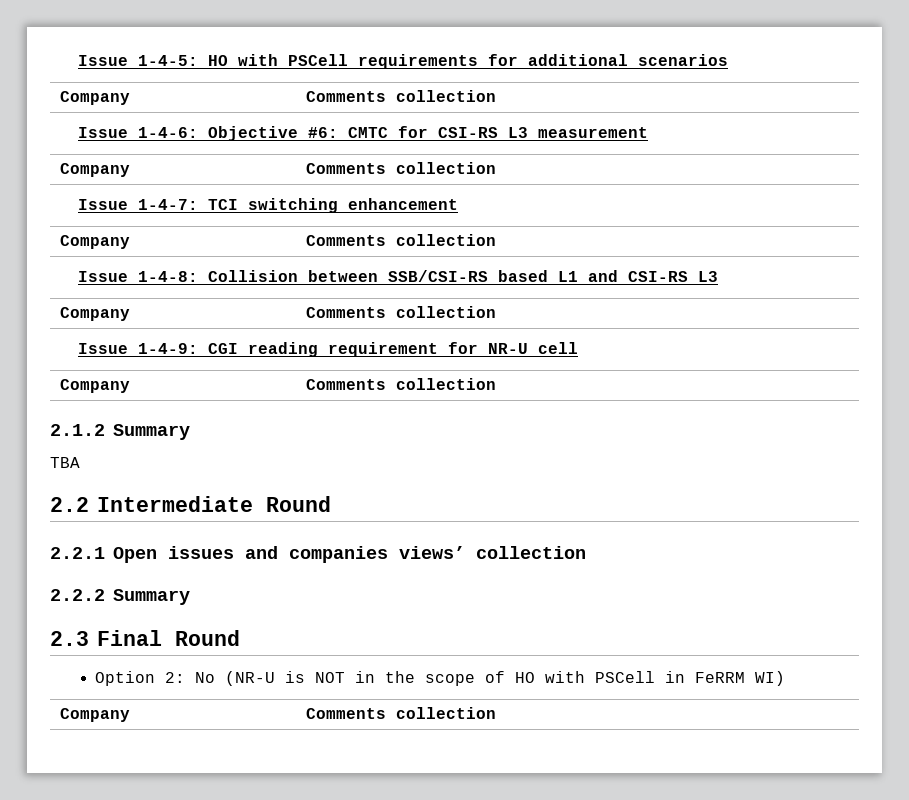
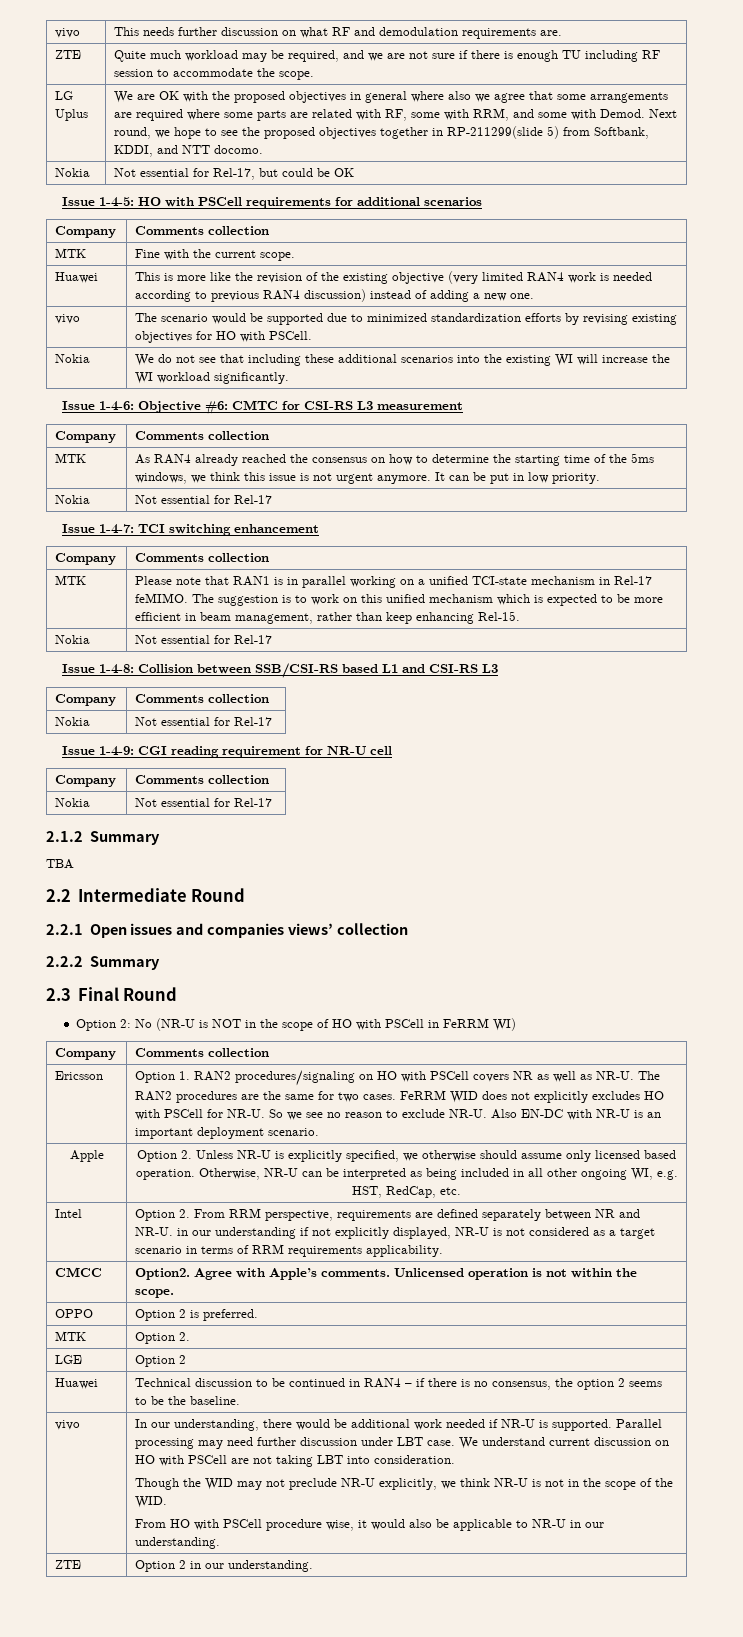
(77, 60) none -> [55,28,81,38] [114,27,563,39] [55,50,82,59] [114,50,661,62] [114,68,315,80] [55,91,74,100] [55,109,89,121] [114,91,669,103] [114,108,678,121] [114,126,650,139] [114,145,264,157] [55,168,91,177] [114,168,355,180] vivo | This needs further discussion on what RF and demodulation requirements are. // ZTE | Quite much workload may be required, and we are not sure if there is enough TU including RF session to accommodate the scope. // LG Uplus | We are OK with the proposed objectives in general where also we agree that some arrangements are required where some parts are related with RF, some with RRM, and some with Demod. Next round, we hope to see the proposed objectives together in RP-211299(slide 5) from Softbank, KDDI, and NTT docomo. // Nokia | Not essential for Rel-17, but could be OK //
(496, 96) none -> [55,248,87,258] [135,249,296,261] [55,272,99,283] [135,271,653,284] [135,289,535,302] [55,314,81,324] [135,313,678,325] [135,331,313,343] [55,354,91,363] [135,354,671,366] [135,372,290,384] // MTK | Fine with the current scope. // Huawei | This is more like the revision of the existing objective (very limited RAN4 work is needed according to previous RAN4 discussion) instead of adding a new one. // vivo | The scenario would be supported due to minimized standardization efforts by revising existing objectives for HO with PSCell. // Nokia | We do not see that including these additional scenarios into the existing WI will increase the WI workload significantly.
(496, 168) none -> [55,453,87,463] [135,453,655,466] [135,472,601,484] [55,495,91,504] [135,495,273,504] // MTK | As RAN4 already reached the consensus on how to determine the starting time of the 5ms windows, we think this issue is not urgent anymore. It can be put in low priority. // Nokia | Not essential for Rel-17
(496, 240) none -> [55,575,87,585] [135,576,653,588] [135,593,664,606] [135,611,521,624] [55,635,91,644] [135,635,273,644] // MTK | Please note that RAN1 is in parallel working on a unified TCI-state mechanism in Rel-17 feMIMO. The suggestion is to work on this unified mechanism which is expected to be more efficient in beam management, rather than keep enhancing Rel-15. // Nokia | Not essential for Rel-17
(496, 312) none -> [55,717,91,726] [135,717,273,726] // Nokia | Not essential for Rel-17
(496, 384) none -> [55,798,91,807] [135,798,273,807] // Nokia | Not essential for Rel-17
(496, 713) none -> [55,1071,104,1080] [135,1070,661,1086] [135,1090,665,1103] [135,1109,662,1120] [135,1127,320,1139] [69,1150,104,1162] [137,1150,676,1162] [135,1168,678,1180] [352,1186,461,1198] [55,1209,83,1218] [135,1208,641,1221] [135,1227,656,1239] [135,1244,444,1257] [55,1267,103,1277] [135,1268,638,1280] [135,1289,175,1298] [55,1309,94,1318] [135,1309,259,1321] [55,1331,87,1341] [135,1332,191,1344] [55,1355,83,1364] [135,1355,187,1367] [55,1378,99,1389] [135,1378,663,1390] [135,1396,241,1405] [55,1420,81,1430] [135,1419,663,1431] [135,1437,670,1449] [135,1455,456,1467] [135,1478,674,1490] [135,1496,168,1508] [135,1519,605,1531] [135,1537,221,1549] [55,1560,82,1569] [135,1560,314,1572] // Ericsson | Option 1. RAN2 procedures/signaling on HO with PSCell covers NR as well as NR-U. The RAN2 procedures are the same for two cases. FeRRM WID does not explicitly excludes HO with PSCell for NR-U. So we see no reason to exclude NR-U. Also EN-DC with NR-U is an important deployment scenario. // Apple | Option 2. Unless NR-U is explicitly specified, we otherwise should assume only licensed based operation. Otherwise, NR-U can be interpreted as being included in all other ongoing WI, e.g. HST, RedCap, etc. // Intel | Option 2. From RRM perspective, requirements are defined separately between NR and NR-U. in our understanding if not explicitly displayed, NR-U is not considered as a target scenario in terms of RRM requirements applicability. // CMCC | Option2. Agree with Apple’s comments. Unlicensed operation is not within the scope. // OPPO | Option 2 is preferred. // MTK | Option 2. // LGE | Option 2 // Huawei | Technical discussion to be continued in RAN4 – if there is no consensus, the option 2 seems to be the baseline. // vivo | In our understanding, there would be additional work needed if NR-U is supported. Parallel processing may need further discussion under LBT case. We understand current discussion on HO with PSCell are not taking LBT into consideration. // Though the WID may not preclude NR-U explicitly, we think NR-U is not in the scope of the WID. // From HO with PSCell procedure wise, it would also be applicable to NR-U in our understanding. // ZTE | Option 2 in our understanding.

